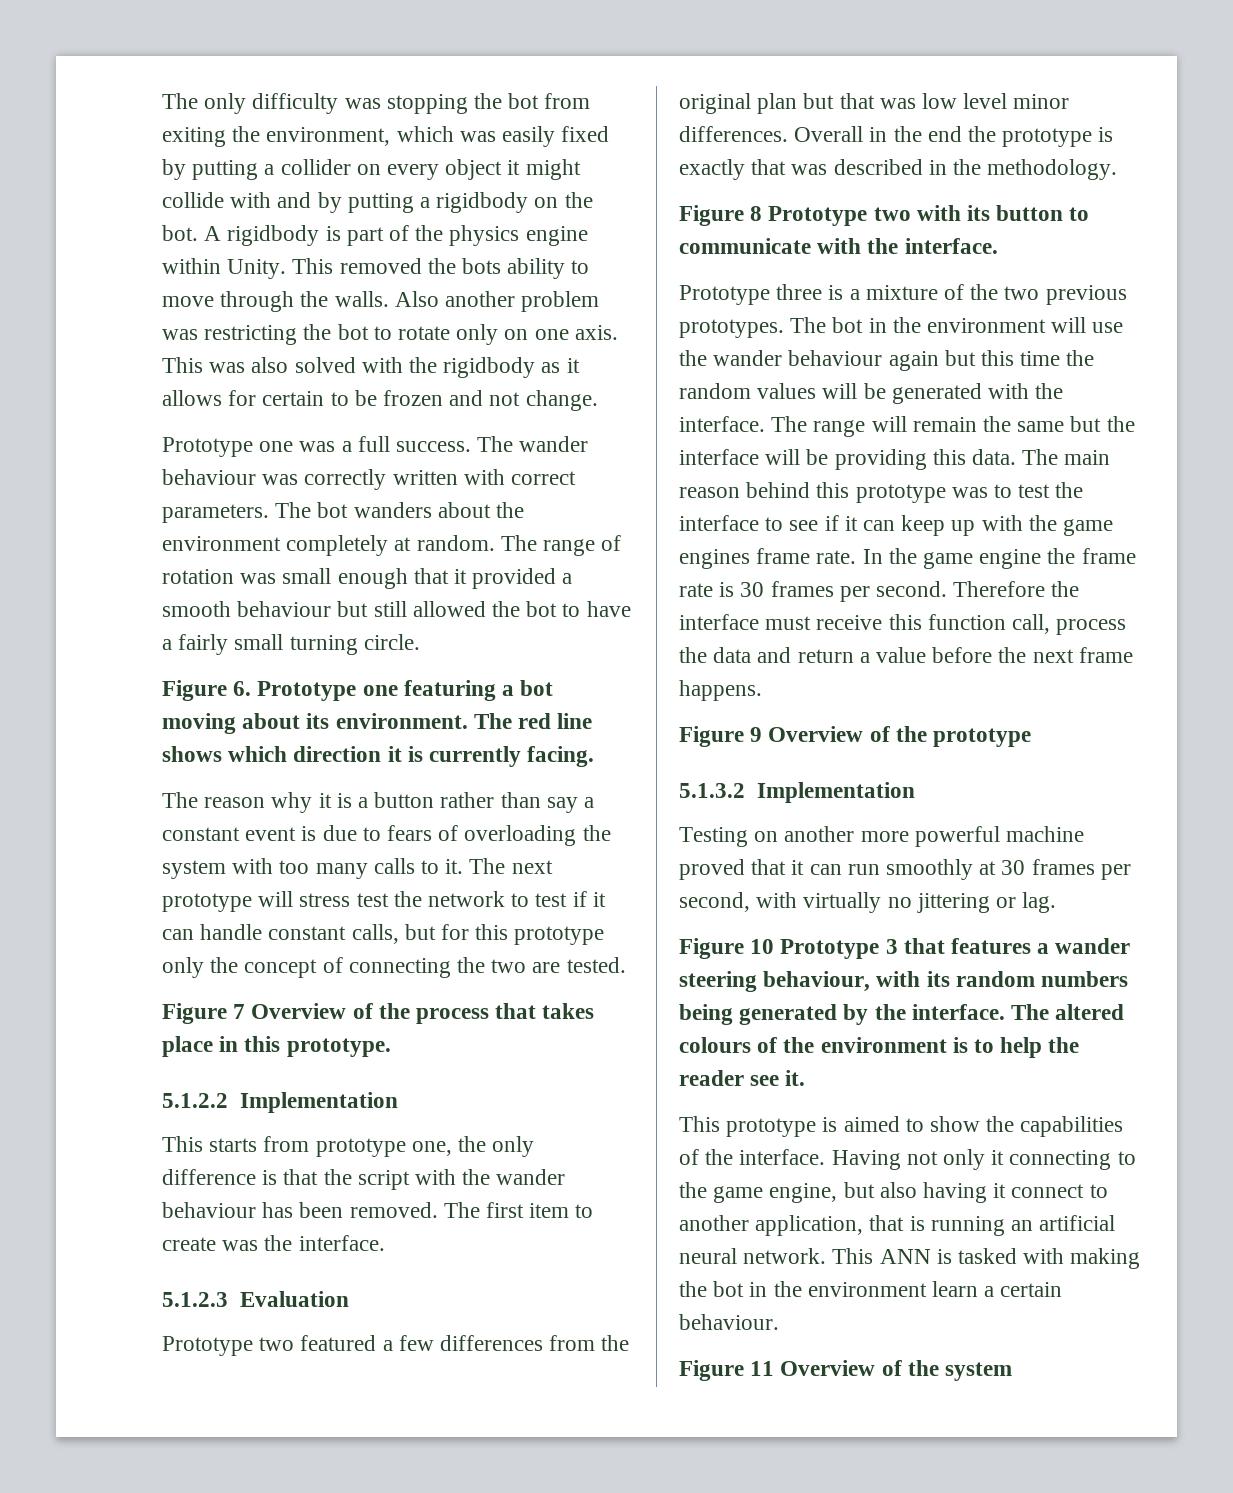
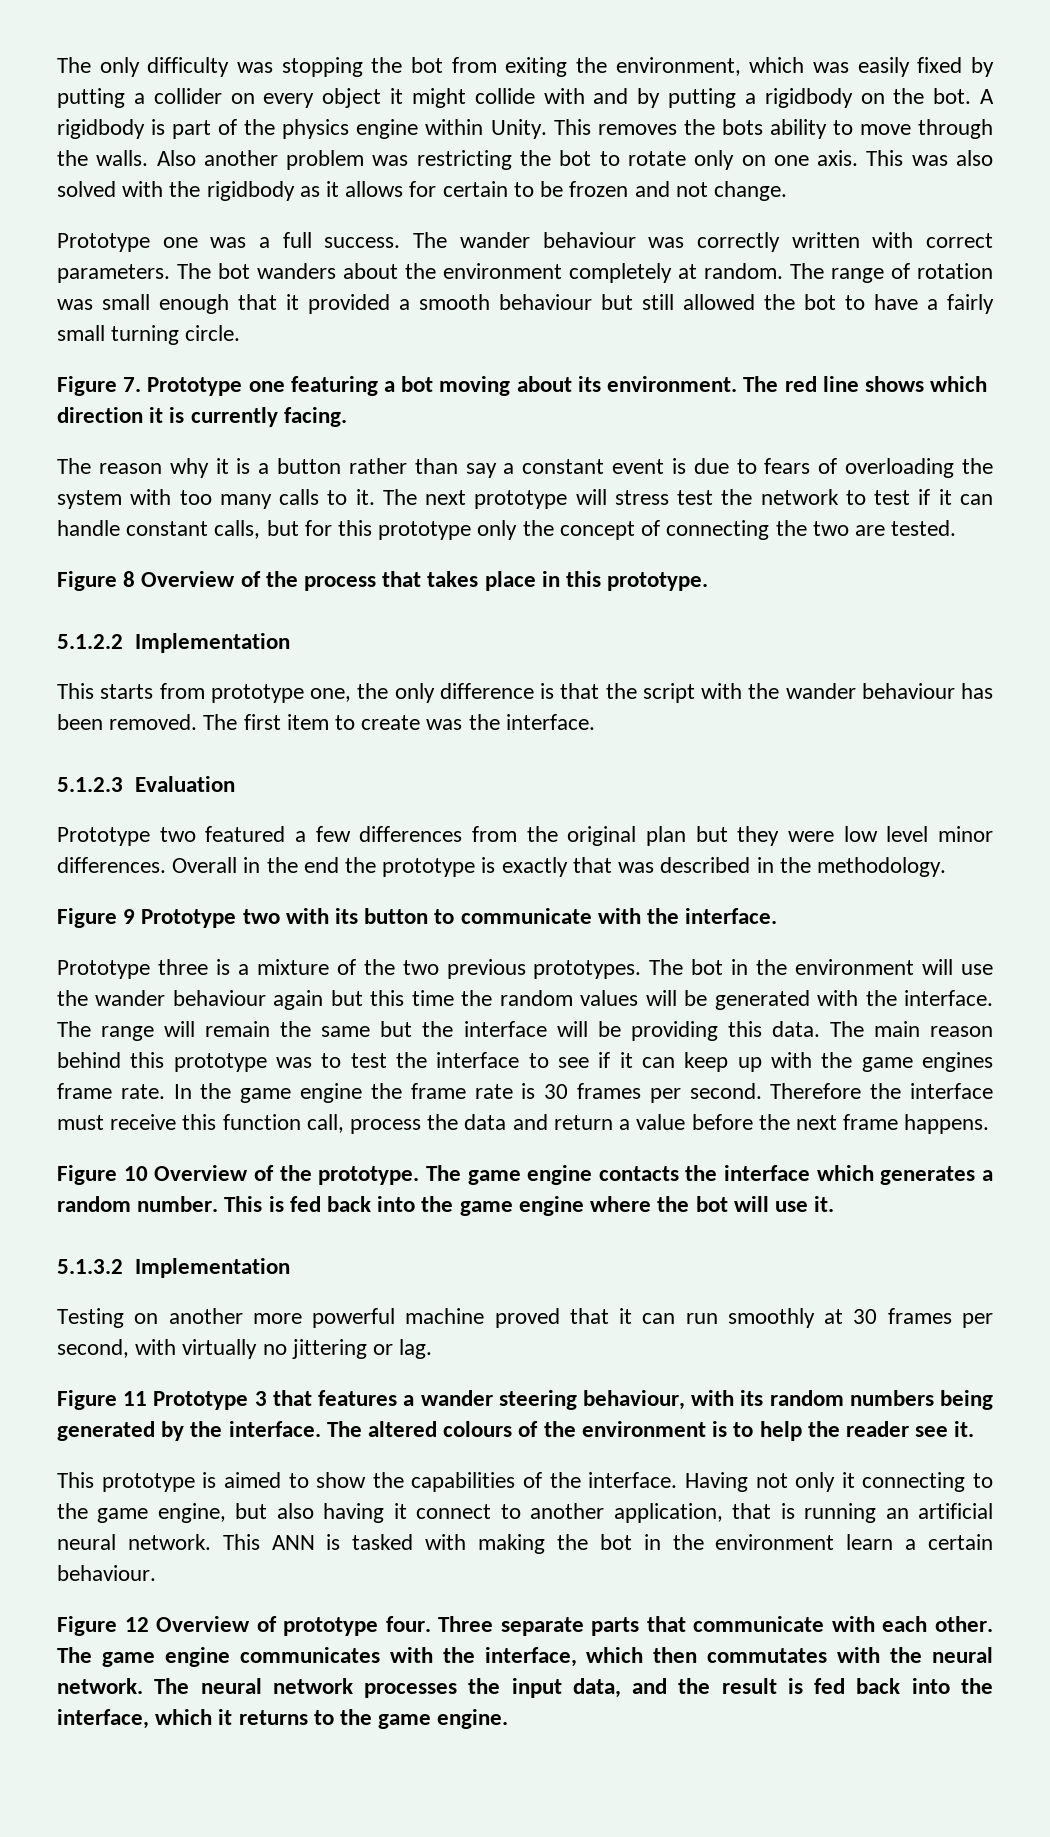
[339,258,422,274] removed -> [597,124,677,135] removes
[233,681,252,696] 6. -> [123,377,142,392] 7.
[233,1004,246,1019] 7 -> [123,571,136,587] 8
[839,93,916,109] that was -> [737,826,834,846] they were
[750,206,763,221] 8 -> [123,909,136,924] 9
[750,726,1032,747] 9 Overview of the prototype -> [123,1165,993,1185] [57,1196,835,1216] 10 Overview of the prototype. The game engine contacts the interface which generates a random number. This is fed back into the game engine where the bot will use it.
[750,939,775,954] 10 -> [123,1391,148,1406] 11
[750,1360,1013,1381] 11 Overview of the system -> [124,1616,994,1636] [57,1647,993,1667] [57,1678,993,1698] [57,1709,509,1729] 12 Overview of prototype four. Three separate parts that communicate with each other. The game engine communicates with the interface, which then commutates with the neural network. The neural network processes the input data, and the result is fed back into the interface, which it returns to the game engine.

